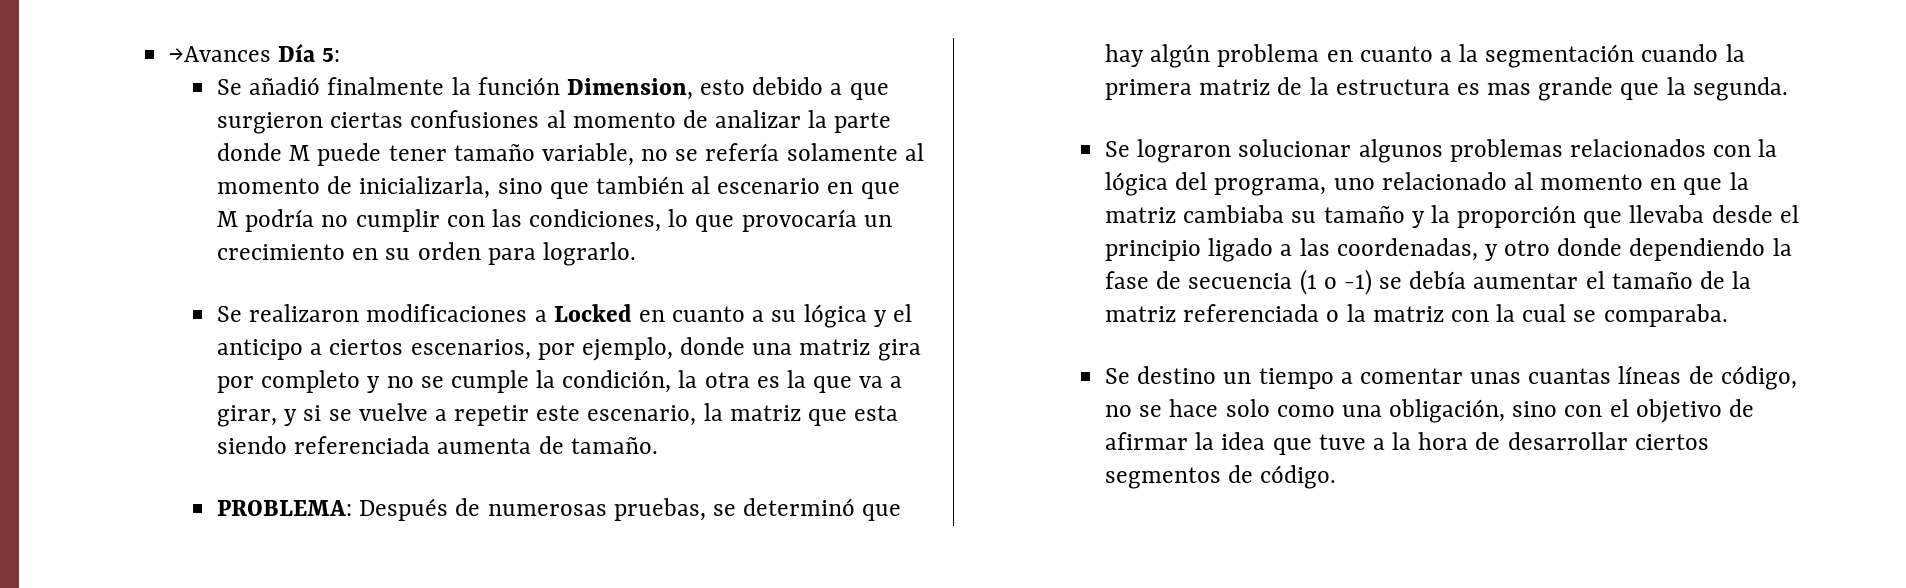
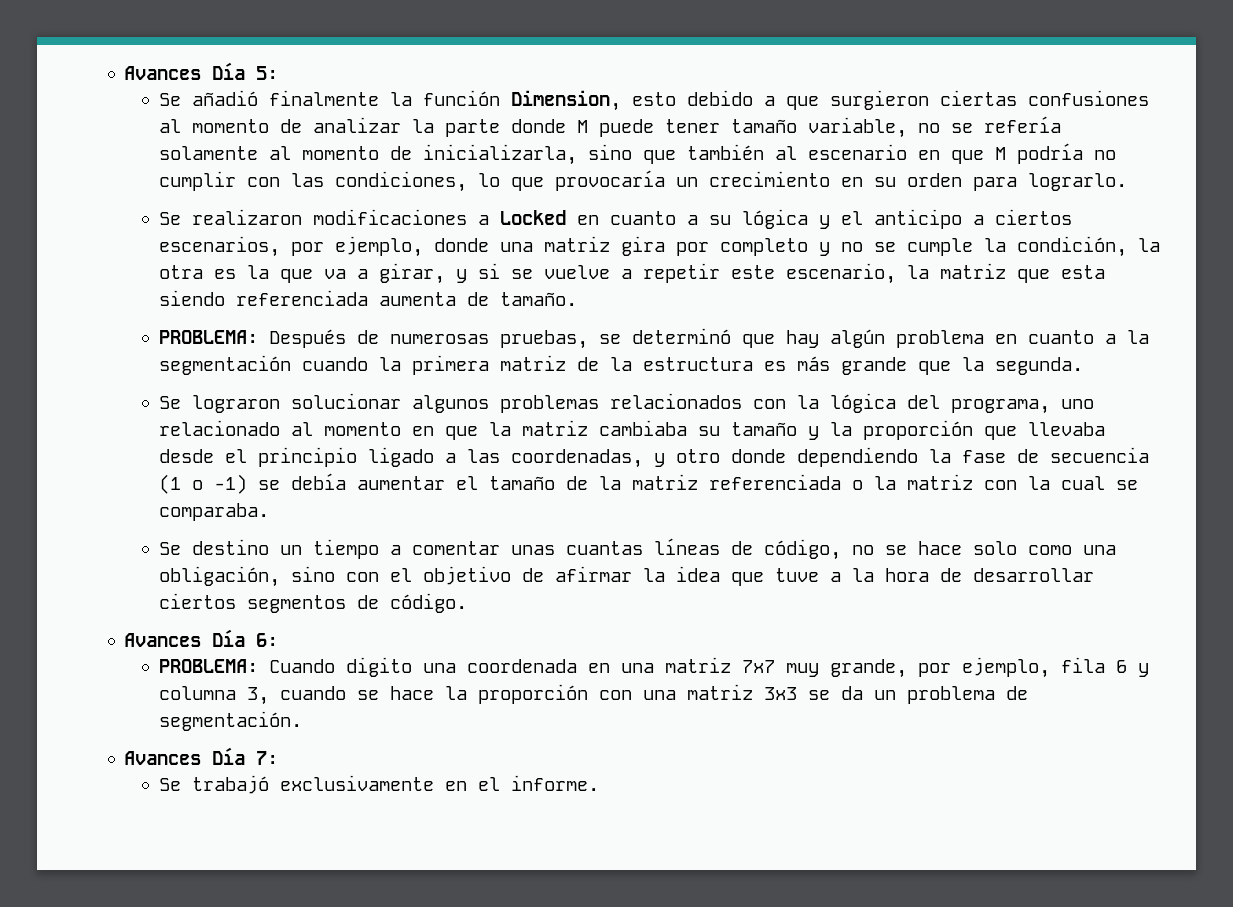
[168,46,271,62] →Avances -> [124,66,202,80] Avances
[1487,83,1532,95] mas -> [797,356,831,371] más
(1337, 477) none -> [124,629,279,647] [159,657,1150,678] [159,684,1029,705] [159,711,303,731] [124,747,279,765] [159,775,600,794] // Avances Día 6: // PROBLEMA: Cuando digito una coordenada en una matriz 7x7 muy grande, por ejemplo, fila 6 y columna 3, cuando se hace la proporción con una matriz 3x3 se da un problema de segmentación. // Avances Día 7: // Se trabajó exclusivamente en el informe.

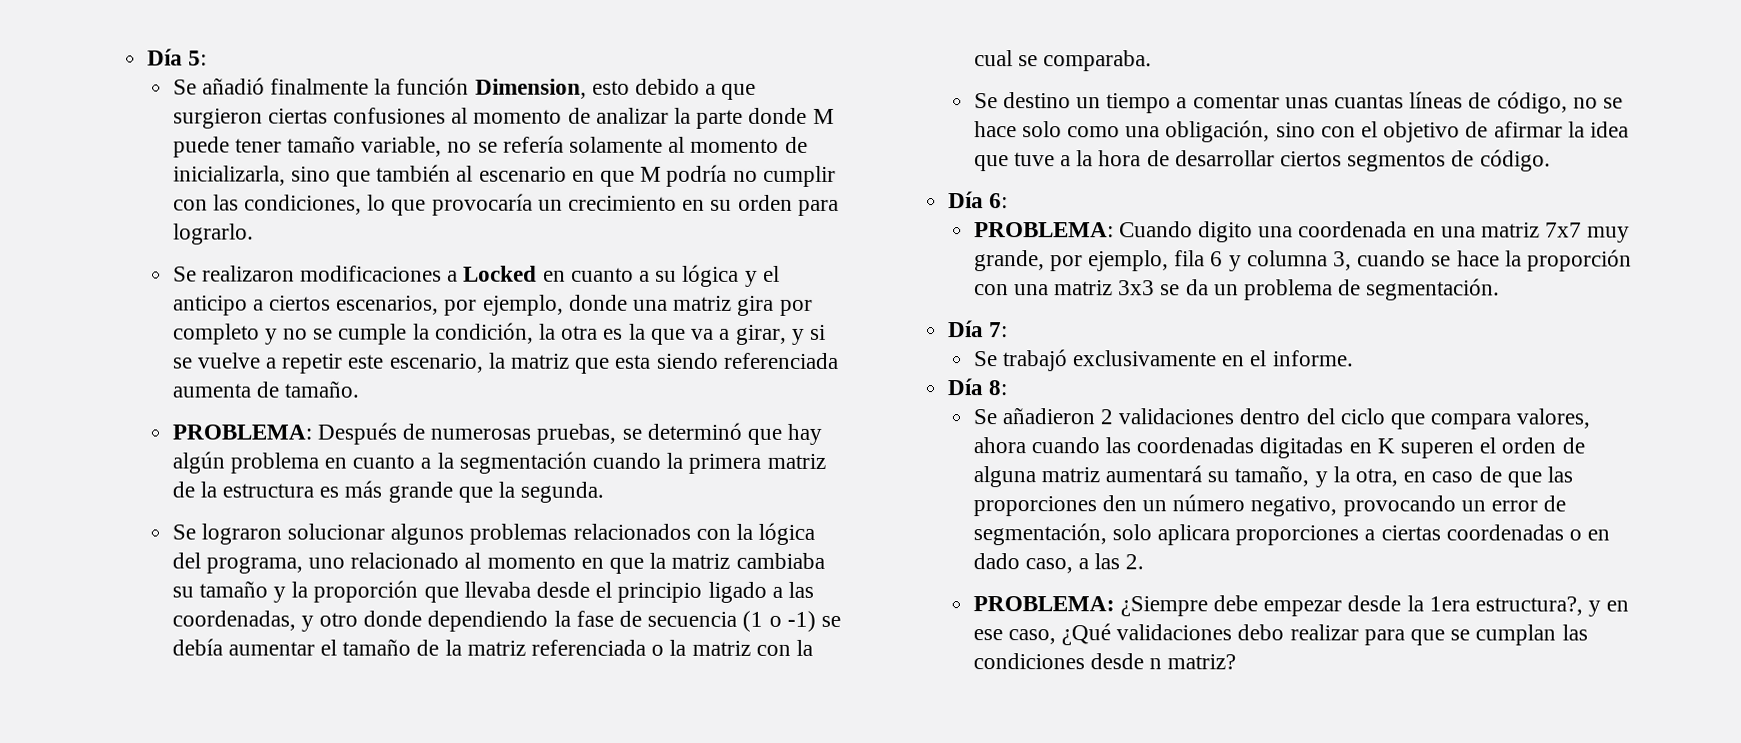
[124,66,202,80] Avances -> (146, 57) none
[124,633,202,647] Avances -> (1551, 160) none
[124,751,202,765] Avances -> (1501, 289) none
(600, 783) none -> [946,378,1008,396] [972,407,1591,430] [972,437,1585,459] [972,465,1574,488] [972,494,1567,517] [972,523,1611,546] [972,553,1145,574] [972,595,1630,617] [972,623,1588,646] [972,653,1237,670] // Día 8: // Se añadieron 2 validaciones dentro del ciclo que compara valores, ahora cuando las coordenadas digitadas en K superen el orden de alguna matriz aumentará su tamaño, y la otra, en caso de que las proporciones den un número negativo, provocando un error de segmentación, solo aplicara proporciones a ciertas coordenadas o en dado caso, a las 2. // PROBLEMA: ¿Siempre debe empezar desde la 1era estructura?, y en ese caso, ¿Qué validaciones debo realizar para que se cumplan las condiciones desde n matriz?

